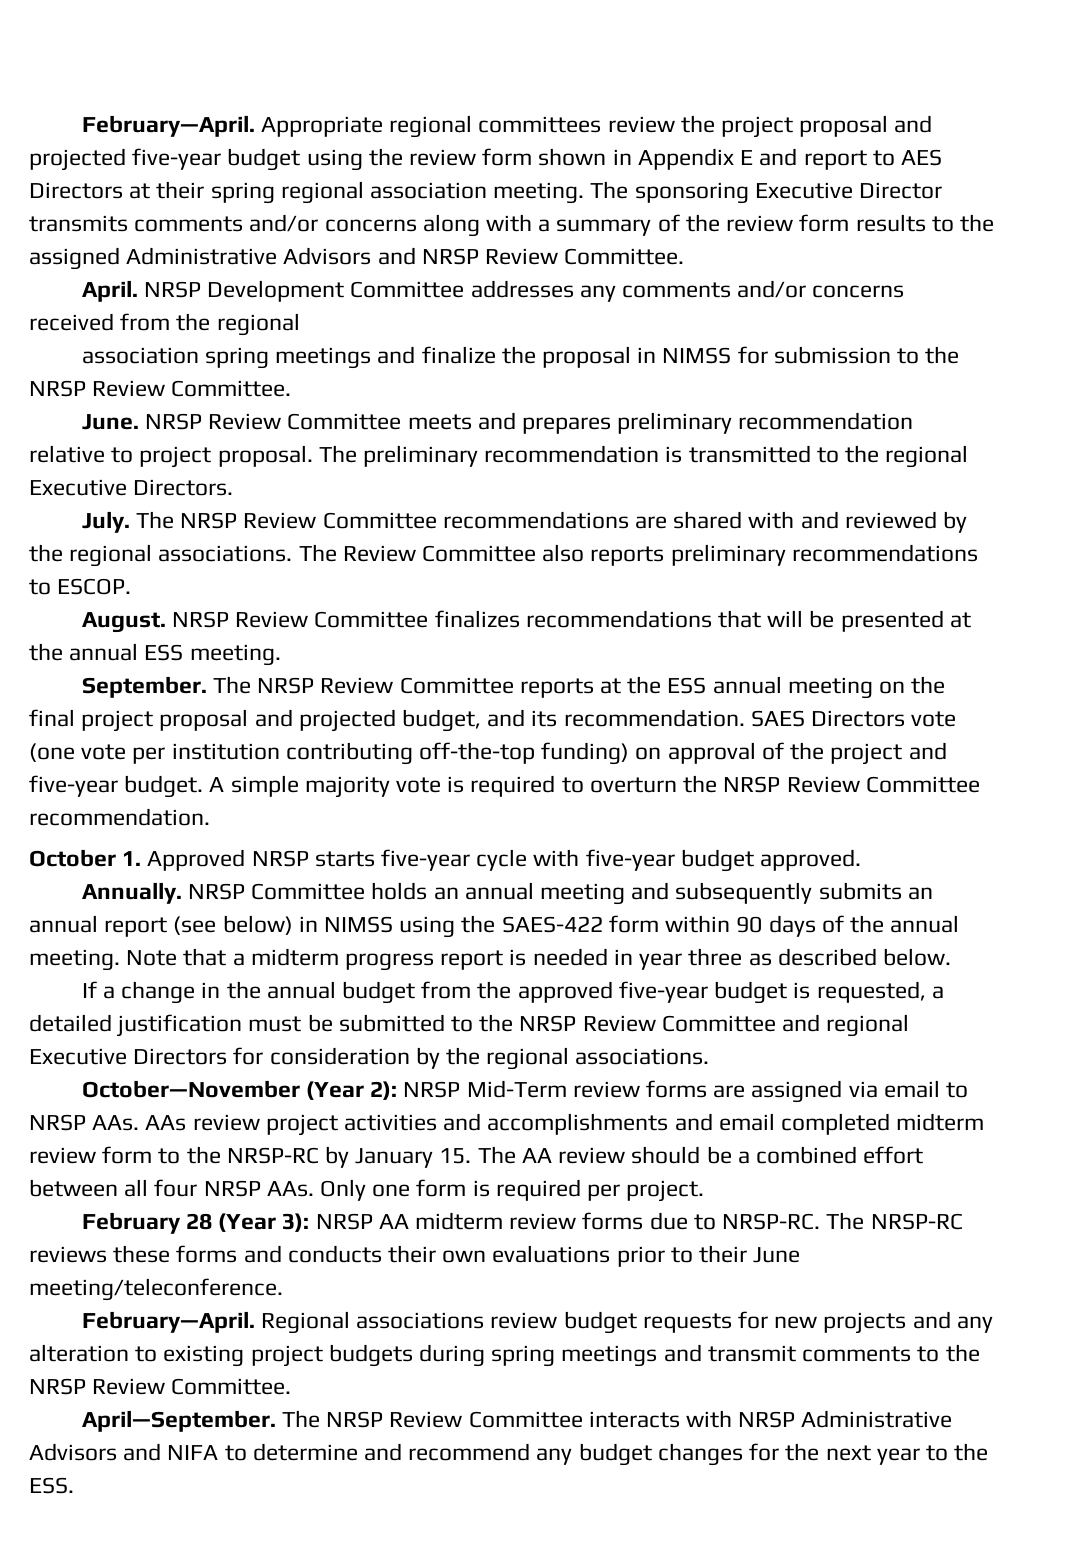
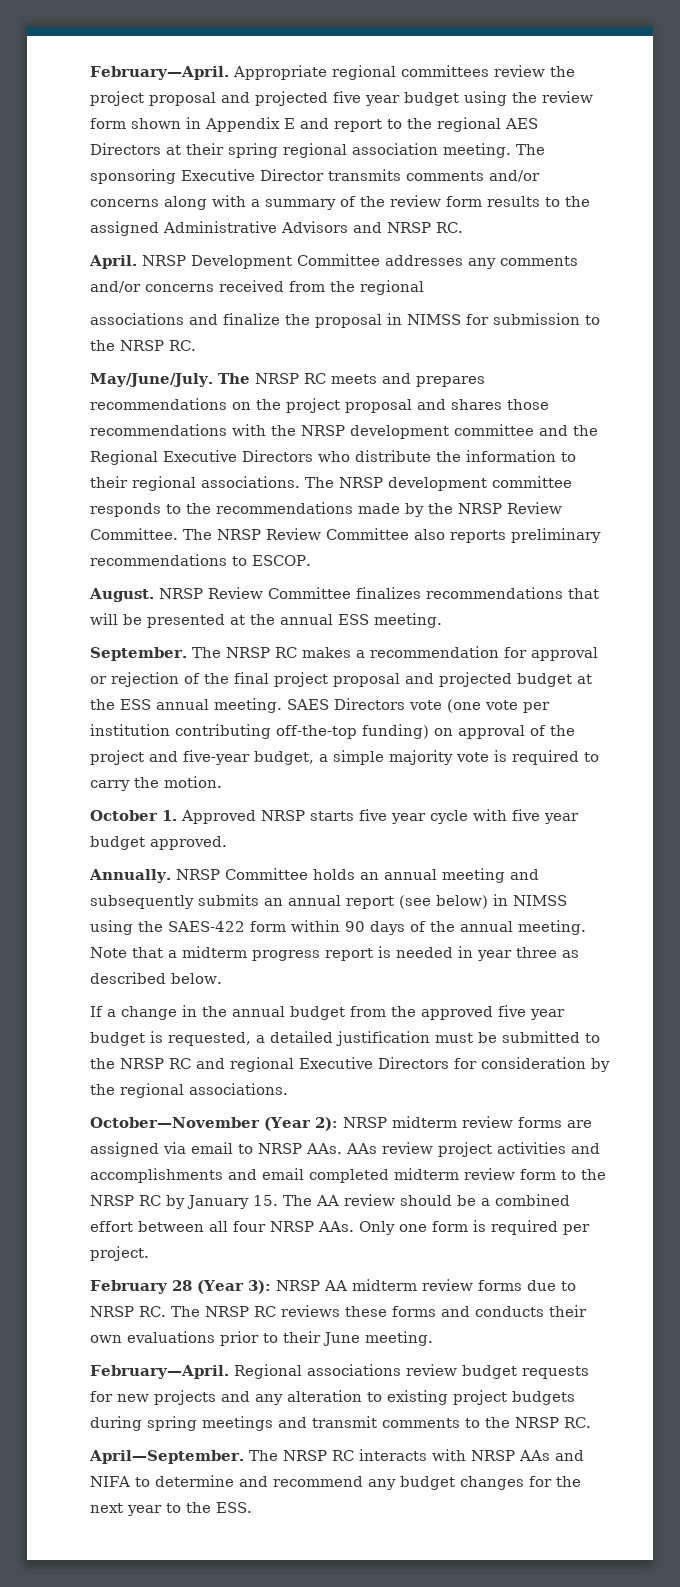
[132,148,222,170] five-year -> [333,91,400,106] five year
(895, 158) none -> [407,117,501,132] the regional
[485,248,685,265] Review Committee. -> [436,222,463,233] RC.
[81,347,372,369] association spring meetings -> [90,313,184,325] associations
[92,380,292,397] [81,412,914,434] [29,445,969,468] [29,479,234,496] [81,511,968,533] [29,544,337,567] Review Committee. // June. NRSP Review Committee meets and prepares preliminary recommendation relative to project proposal. The preliminary recommendation is transmitted to the regional Executive Directors. // July. The NRSP Review Committee recommendations are shared with and reviewed by the regional associations. The -> [169,340,196,351] [90,373,485,387] [90,398,549,413] [90,424,598,439] [90,450,576,465] [90,476,572,491] [90,502,562,517] [90,528,261,540] RC. // May/June/July. The NRSP RC meets and prepares recommendations on the project proposal and shares those recommendations with the NRSP development committee and the Regional Executive Directors who distribute the information to their regional associations. The NRSP development committee responds to the recommendations made by the NRSP Review Committee. The NRSP
[320,676,906,699] Review Committee reports at the ESS annual meeting on -> [274,646,598,661] [90,672,200,687] RC makes a recommendation for approval or rejection of
[402,709,745,732] budget, and its recommendation. -> [517,673,592,687] [90,698,282,713] budget at the ESS annual meeting.
[124,775,225,798] budget. A -> [254,751,328,765] budget, a
[589,775,980,793] [29,808,210,826] overturn the NRSP Review Committee recommendation. -> [90,776,222,791] carry the motion.
[381,849,675,871] five-year cycle with five-year -> [359,809,579,824] five year cycle with five year
[618,981,708,1003] five-year -> [498,1005,565,1020] five year
[582,1015,776,1032] Review Committee -> [169,1058,191,1069] RC
[466,1080,567,1098] Mid-Term -> [391,1116,457,1128] midterm
[226,1147,319,1164] NRSP-RC -> [90,1195,161,1206] NRSP RC
[722,1212,963,1230] NRSP-RC. The NRSP-RC -> [90,1306,276,1317] NRSP RC. The NRSP RC
[29,1278,283,1301] meeting/teleconference. -> [365,1331,433,1346] meeting.
[92,1378,292,1395] Review Committee. -> [564,1417,591,1428] RC.
[389,1411,583,1428] Review Committee -> [331,1450,354,1461] RC
[801,1410,953,1428] [29,1443,117,1461] Administrative Advisors -> [518,1450,550,1461] AAs

